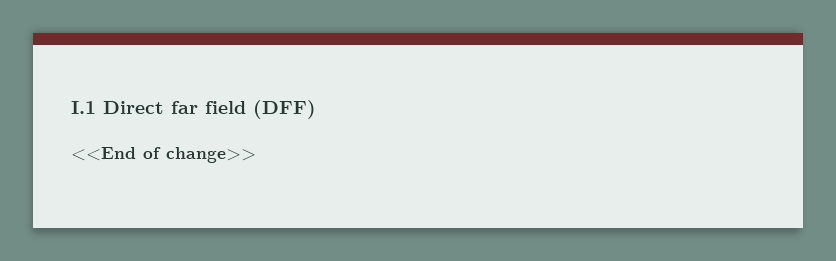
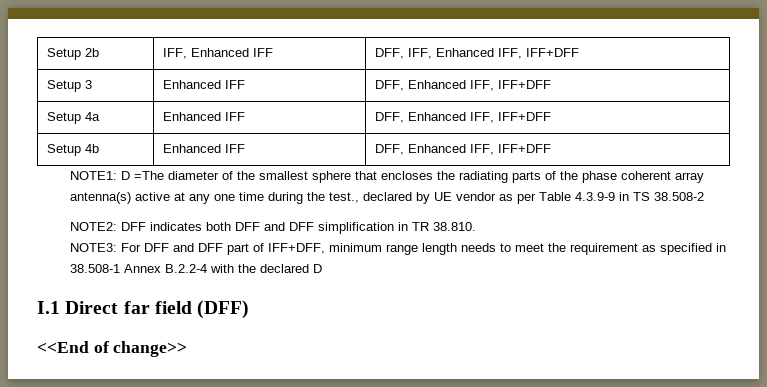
(71, 107) none -> [46,48,99,60] [162,48,273,59] [374,48,579,59] [46,80,92,92] [162,80,245,89] [374,80,551,91] [46,112,100,124] [162,112,245,121] [374,112,551,123] [46,144,99,156] [162,144,245,153] [374,144,551,155] [70,171,705,183] [70,192,705,204] [70,222,477,234] [70,243,727,255] [70,264,323,273] Setup 2b | IFF, Enhanced IFF | DFF, IFF, Enhanced IFF, IFF+DFF // Setup 3 | Enhanced IFF | DFF, Enhanced IFF, IFF+DFF // Setup 4a | Enhanced IFF | DFF, Enhanced IFF, IFF+DFF // Setup 4b | Enhanced IFF | DFF, Enhanced IFF, IFF+DFF // NOTE1: D =The diameter of the smallest sphere that encloses the radiating parts of the phase coherent array antenna(s) active at any one time during the test., declared by UE vendor as per Table 4.3.9-9 in TS 38.508-2 // NOTE2: DFF indicates both DFF and DFF simplification in TR 38.810. // NOTE3: For DFF and DFF part of IFF+DFF, minimum range length needs to meet the requirement as specified in 38.508-1 Annex B.2.2-4 with the declared D //

